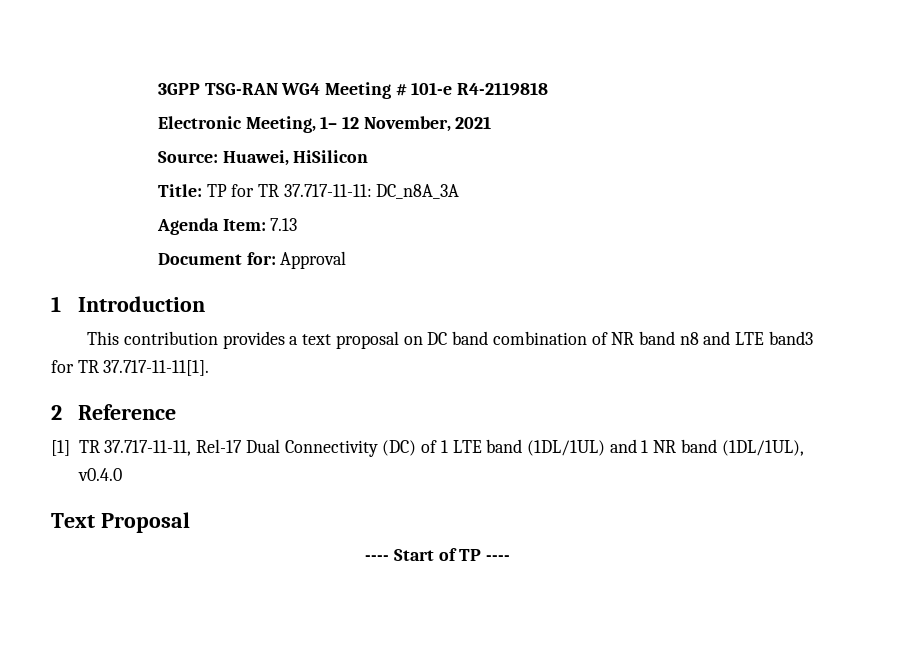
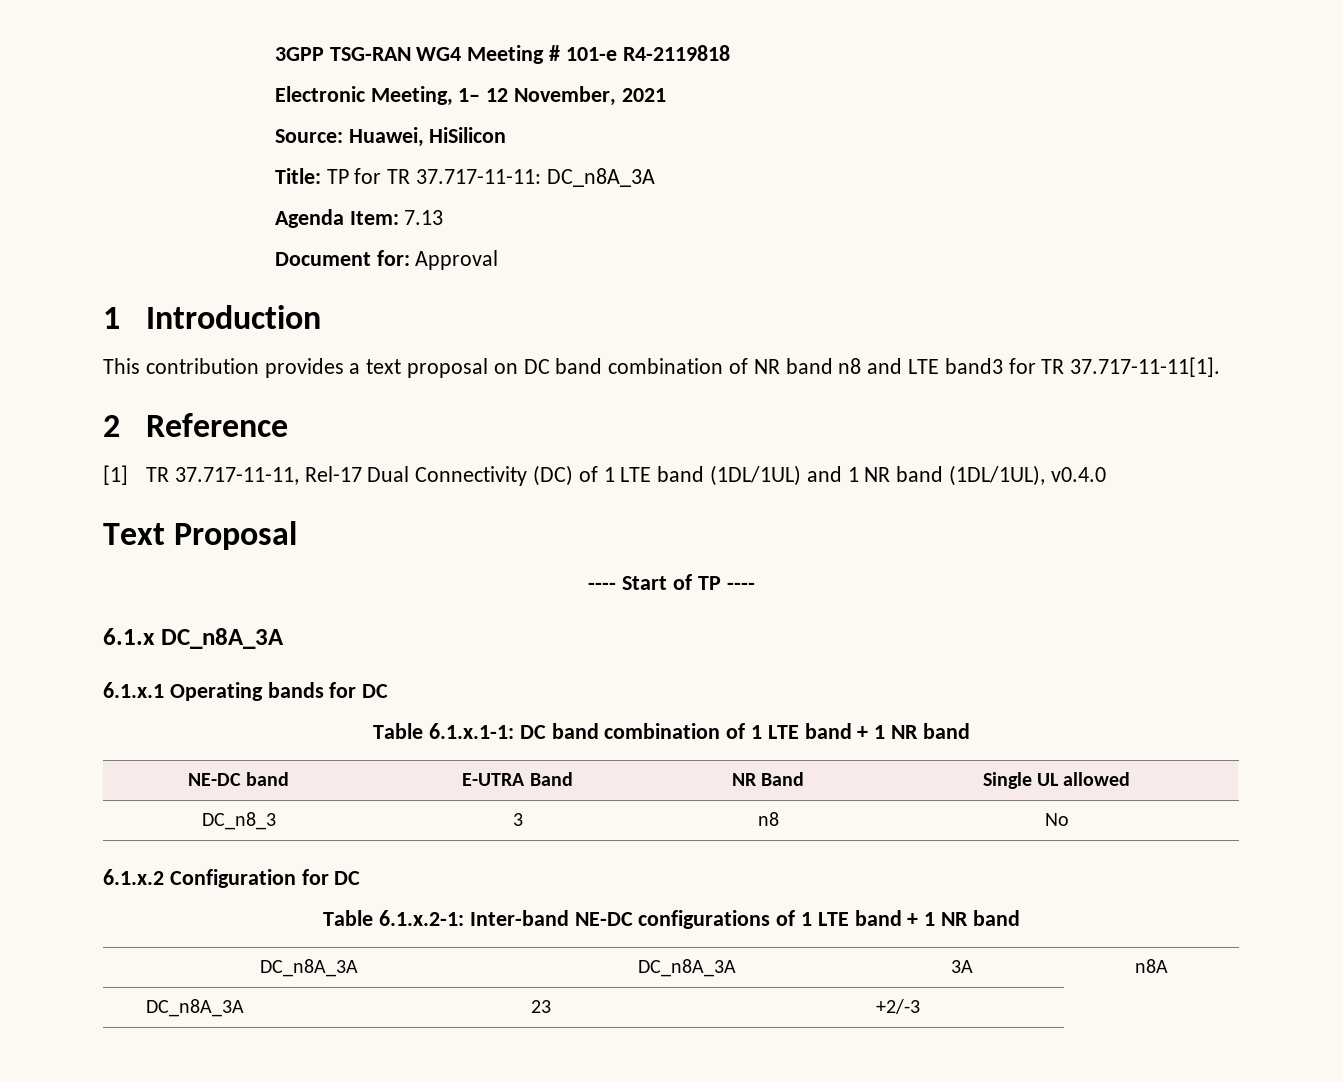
(510, 558) none -> [103,628,284,649] [103,682,389,701] [373,723,970,739] [187,772,290,786] [462,772,573,786] [731,772,805,786] [982,772,1131,789] [201,812,276,830] [512,813,523,826] [757,812,779,826] [1044,813,1069,826] [103,869,361,888] [323,910,1020,929] [260,959,358,977] [638,959,736,977] [950,960,973,973] [1134,959,1168,973] [145,999,244,1017] [530,1000,551,1013] [875,999,920,1014] // 6.1.x DC_n8A_3A // 6.1.x.1 Operating bands for DC // Table 6.1.x.1-1: DC band combination of 1 LTE band + 1 NR band // NE-DC band | E-UTRA Band | NR Band | Single UL allowed // DC_n8_3 | 3 | n8 | No // 6.1.x.2 Configuration for DC // Table 6.1.x.2-1: Inter-band NE-DC configurations of 1 LTE band + 1 NR band // DC_n8A_3A | DC_n8A_3A | 3A | n8A // DC_n8A_3A | 23 | +2/-3

